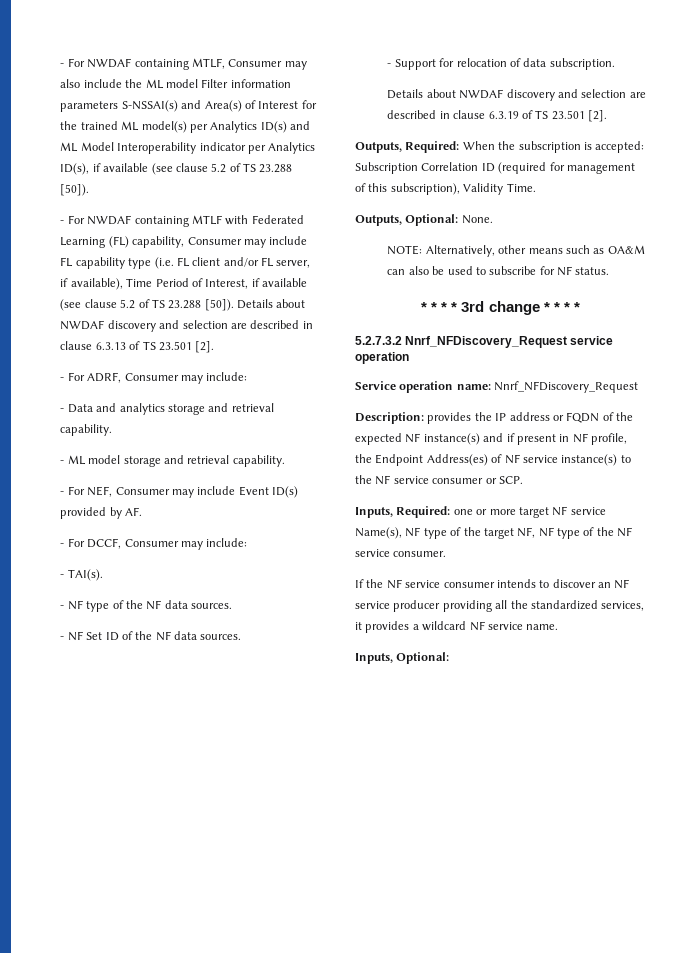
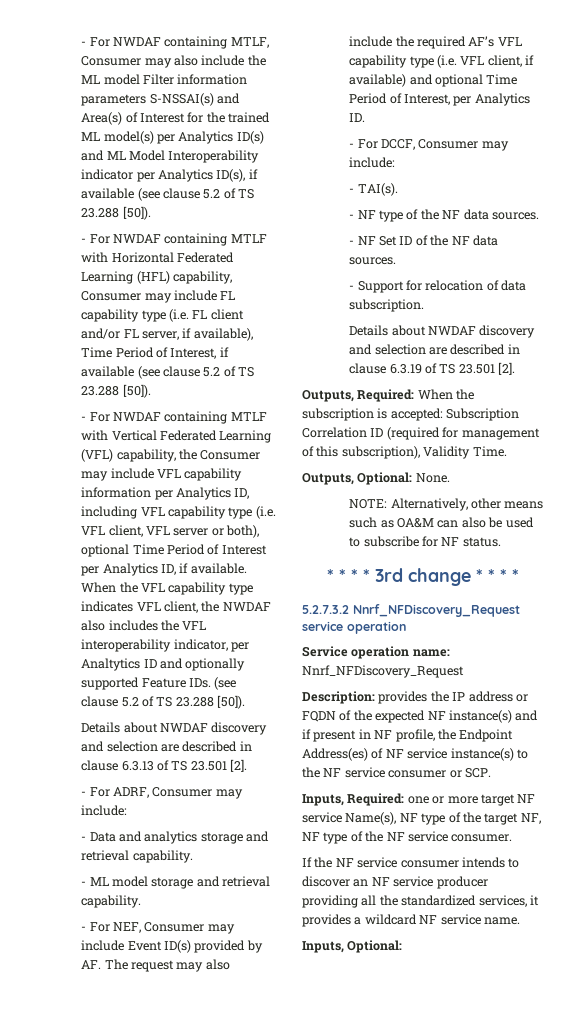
[251,215,304,224] [60,236,129,248] Federated Learning (FL) -> [111,252,235,263] [81,271,170,284] Horizontal Federated Learning (HFL)
(234, 305) none -> [81,411,267,424] [81,430,272,443] [81,449,261,462] [81,468,243,481] [81,487,250,500] [81,506,276,519] [81,525,260,538] [81,544,267,557] [81,563,247,576] [81,582,253,595] [81,601,271,613] [81,620,207,631] [81,639,250,652] [81,658,246,671] [81,677,237,690] [81,695,246,709] // - For NWDAF containing MTLF with Vertical Federated Learning (VFL) capability, the Consumer may include VFL capability information per Analytics ID, including VFL capability type (i.e. VFL client, VFL server or both), optional Time Period of Interest per Analytics ID, if available. When the VFL capability type indicates VFL client, the NWDAF also includes the VFL interoperability indicator, per Analtytics ID and optionally supported Feature IDs. (see clause 5.2 of TS 23.288 [50]). //
(143, 511) none -> [104,959,230,972] [349,36,522,49] [349,55,535,68] [349,74,518,87] [349,93,530,106] [349,113,366,122] The request may also include the required AF’s VFL capability type (i.e. VFL client, if available) and optional Time Period of Interest, per Analytics ID.

